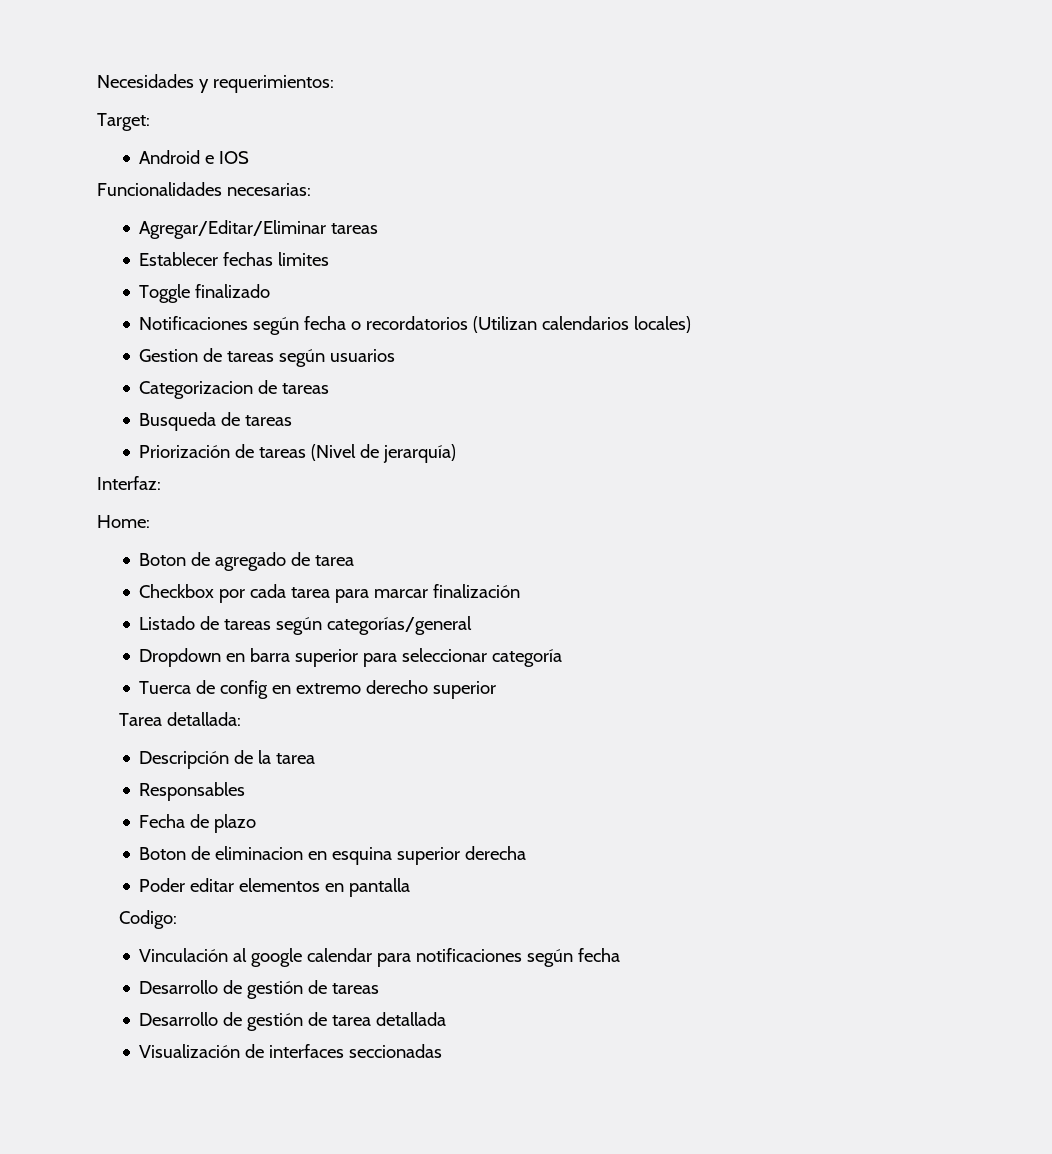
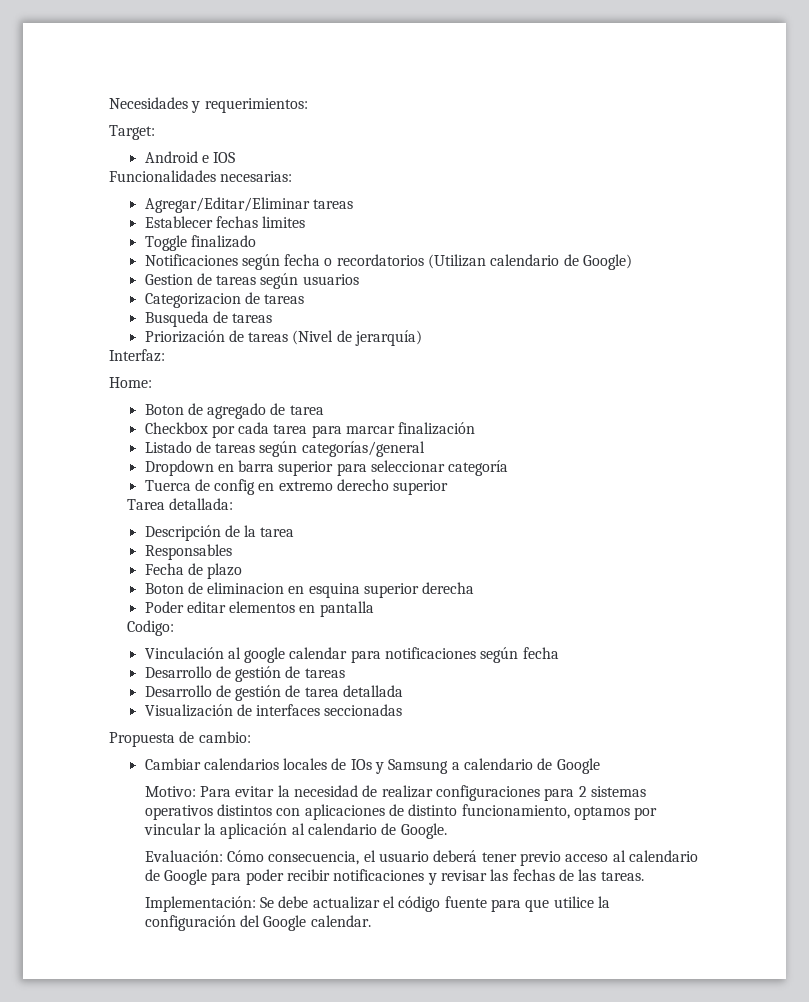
[542,316,692,333] calendarios locales) -> [490,254,633,270] calendario de Google)
(443, 1051) none -> [109,731,251,747] [144,758,600,774] [144,785,646,801] [144,804,658,820] [143,823,447,839] [144,850,698,866] [144,869,644,885] [144,896,610,912] [144,915,371,931] // Propuesta de cambio: // Cambiar calendarios locales de IOs y Samsung a calendario de Google // Motivo: Para evitar la necesidad de realizar configuraciones para 2 sistemas operativos distintos con aplicaciones de distinto funcionamiento, optamos por vincular la aplicación al calendario de Google. // Evaluación: Cómo consecuencia, el usuario deberá tener previo acceso al calendario de Google para poder recibir notificaciones y revisar las fechas de las tareas. // Implementación: Se debe actualizar el código fuente para que utilice la configuración del Google calendar.

